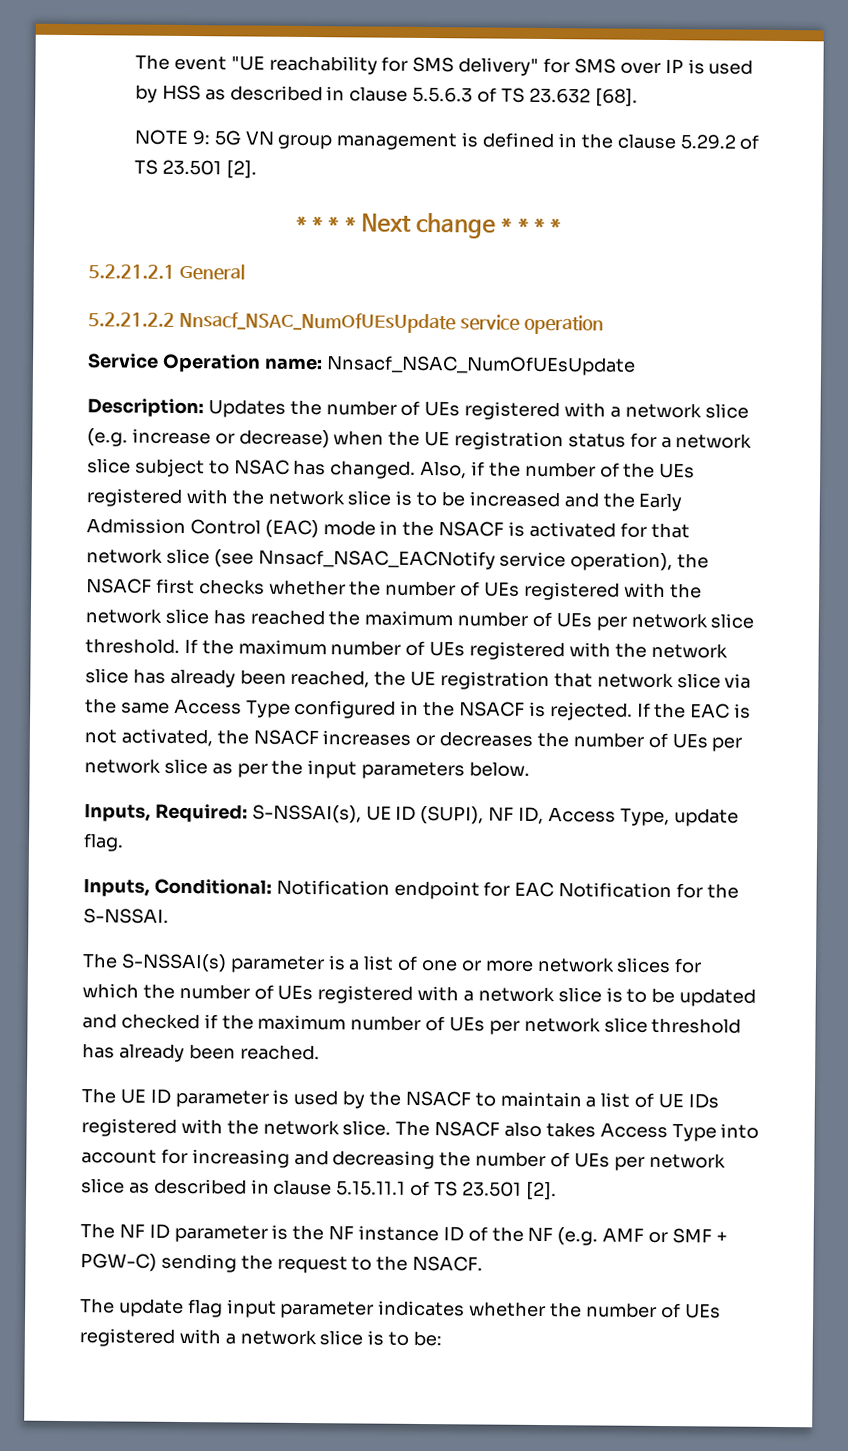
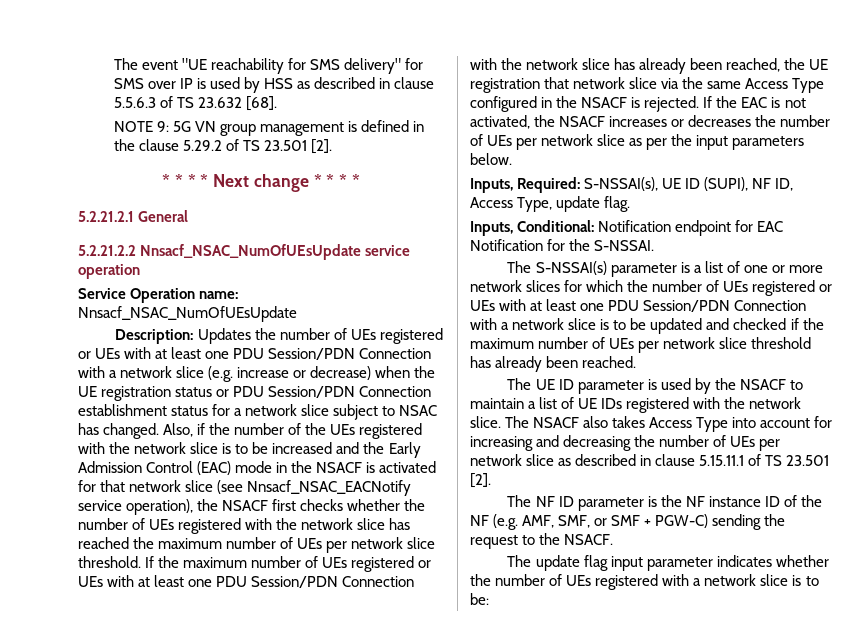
(561, 411) none -> [78,347,432,360] or UEs with at least one PDU Session/PDN Connection
(626, 440) none -> [216,386,432,398] [78,404,209,416] or PDU Session/PDN Connection establishment status
(566, 651) none -> [418,560,432,568] [78,575,415,588] or UEs with at least one PDU Session/PDN Connection
(414, 994) none -> [819,284,833,292] [470,299,807,312] or UEs with at least one PDU Session/PDN Connection
[602,1227,645,1242] AMF -> [522,515,591,528] AMF, SMF,

